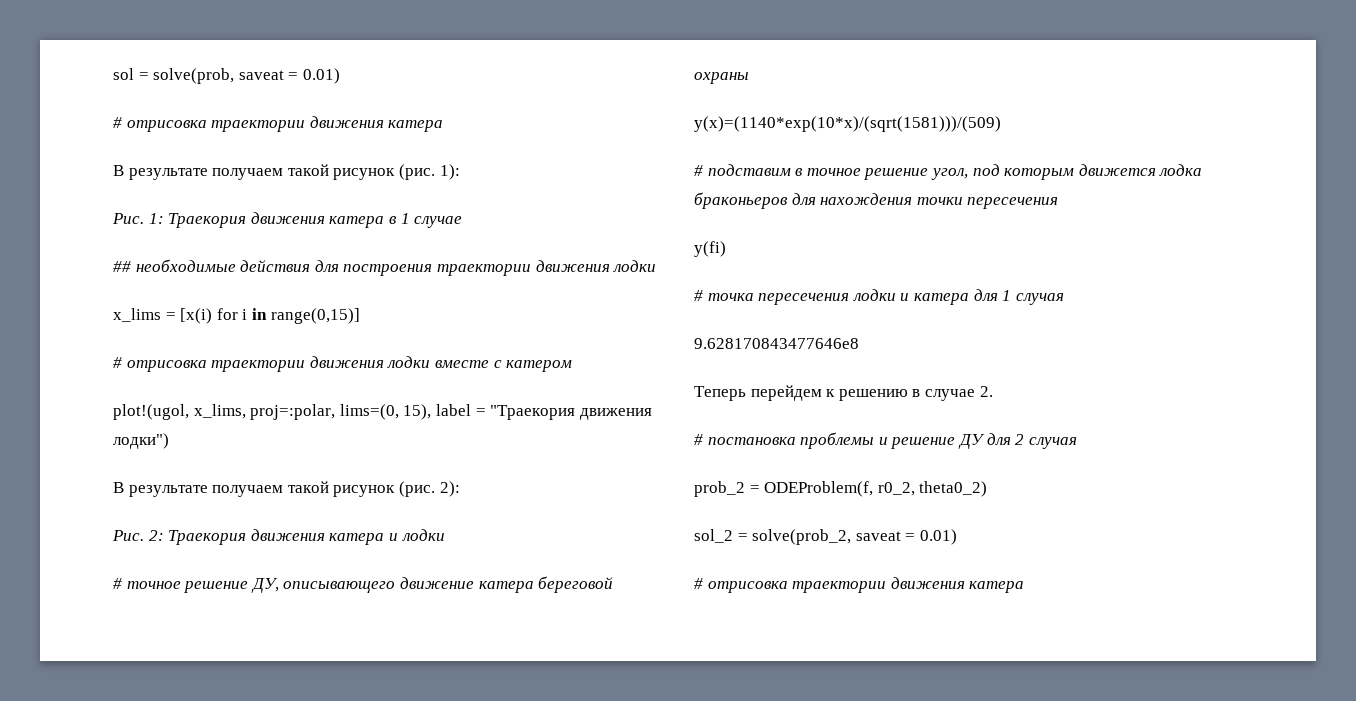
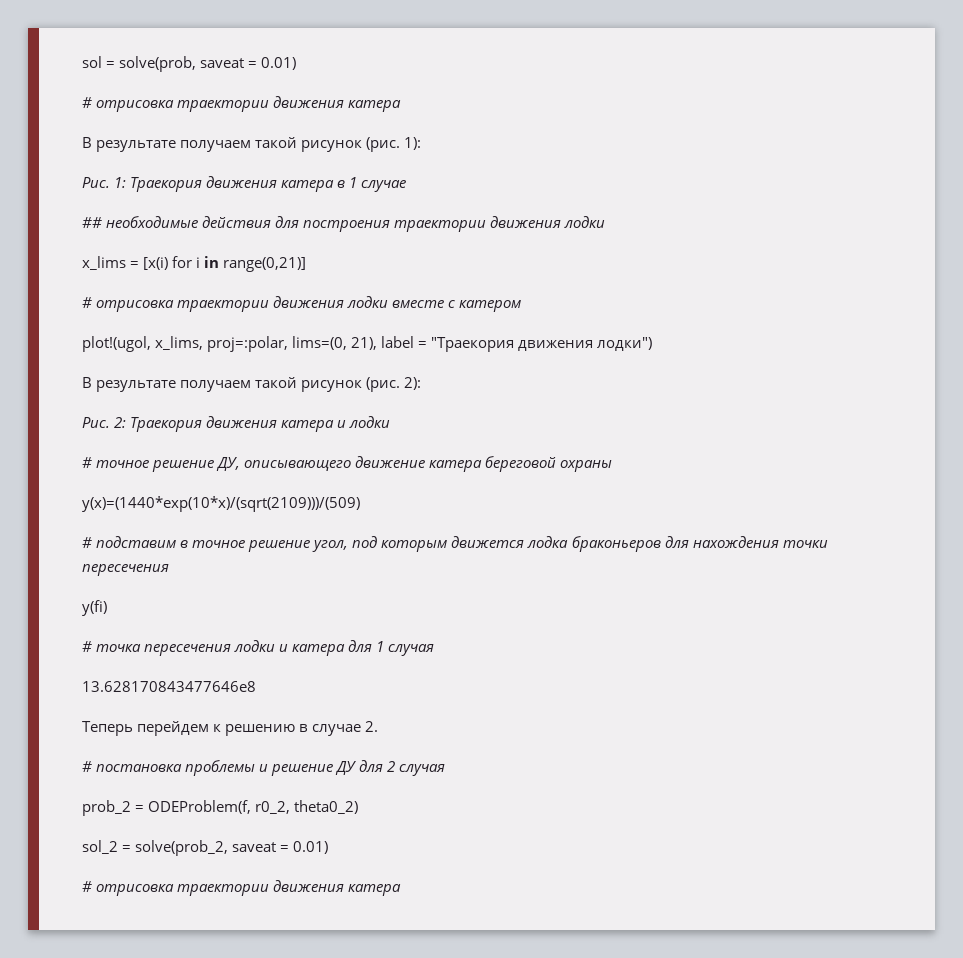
[270,308,360,324] range(0,15)] -> [223,257,307,272] range(0,21)]
[403,404,432,420] 15), -> [351,337,378,350] 21),
[694,116,1001,132] y(x)=(1140*exp(10*x)/(sqrt(1581)))/(509) -> [82,496,360,512] y(x)=(1440*exp(10*x)/(sqrt(2109)))/(509)
[694,338,859,349] 9.628170843477646e8 -> [82,681,256,692] 13.628170843477646e8

